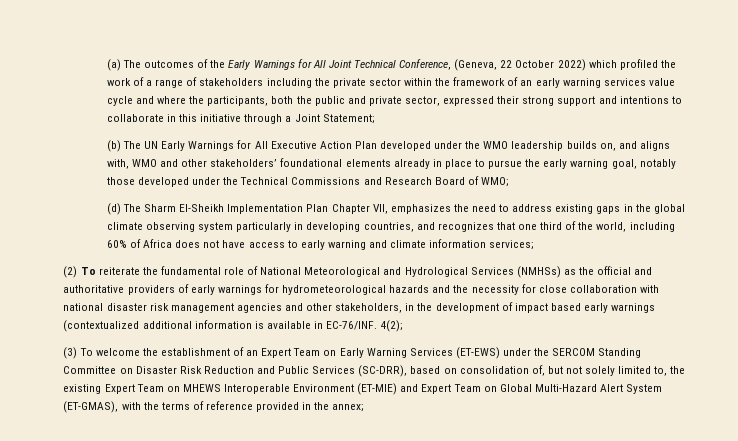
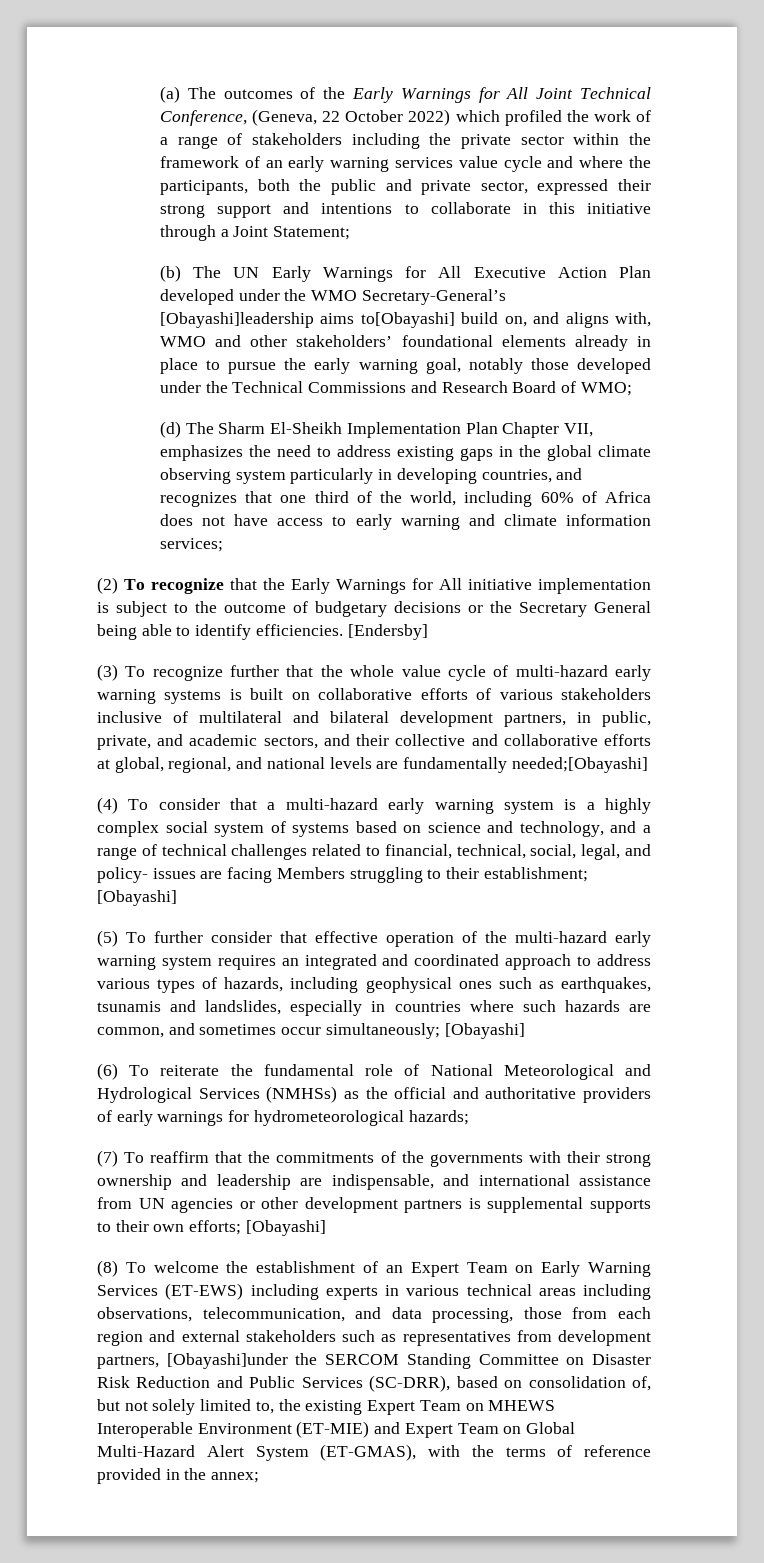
[511,141,597,151] leadership builds -> [361,289,506,305] [160,312,499,328] Secretary-General’s [Obayashi]leadership aims to[Obayashi] build
(96, 271) none -> [151,578,651,594] [97,601,651,617] [97,624,428,640] [97,664,651,681] [97,688,651,704] [97,711,651,727] [97,734,651,750] [97,757,648,773] [97,797,651,814] [97,821,651,837] [97,844,651,860] [97,867,588,883] [97,890,178,906] [97,930,651,947] [97,954,651,970] [97,977,651,993] [97,1000,652,1016] [97,1023,525,1039] [97,1063,150,1080] recognize that the Early Warnings for All initiative implementation is subject to the outcome of budgetary decisions or the Secretary General being able to identify efficiencies. [Endersby] // (3) To recognize further that the whole value cycle of multi-hazard early warning systems is built on collaborative efforts of various stakeholders inclusive of multilateral and bilateral development partners, in public, private, and academic sectors, and their collective and collaborative efforts at global, regional, and national levels are fundamentally needed;[Obayashi] // (4) To consider that a multi-hazard early warning system is a highly complex social system of systems based on science and technology, and a range of technical challenges related to financial, technical, social, legal, and policy- issues are facing Members struggling to their establishment; [Obayashi] // (5) To further consider that effective operation of the multi-hazard early warning system requires an integrated and coordinated approach to address various types of hazards, including geophysical ones such as earthquakes, tsunamis and landslides, especially in countries where such hazards are common, and sometimes occur simultaneously; [Obayashi] // (6) To
[389,284,659,295] [63,302,656,313] [63,320,404,332] [63,347,78,359] hazards and the necessity for close collaboration with national disaster risk management agencies and other stakeholders, in the development of impact based early warnings (contextualized additional information is available in EC-76/INF. 4(2); // (3) -> [408,1110,469,1125] [97,1150,652,1167] [97,1174,651,1190] [97,1197,651,1213] [97,1220,326,1236] [97,1260,119,1277] hazards; // (7) To reaffirm that the commitments of the governments with their strong ownership and leadership are indispensable, and international assistance from UN agencies or other development partners is supplemental supports to their own efforts; [Obayashi] // (8)
[502,348,531,356] under -> [250,1284,651,1300] [97,1307,651,1323] [97,1330,651,1346] [97,1353,288,1369] including experts in various technical areas including observations, telecommunication, and data processing, those from each region and external stakeholders such as representatives from development partners, [Obayashi]under

